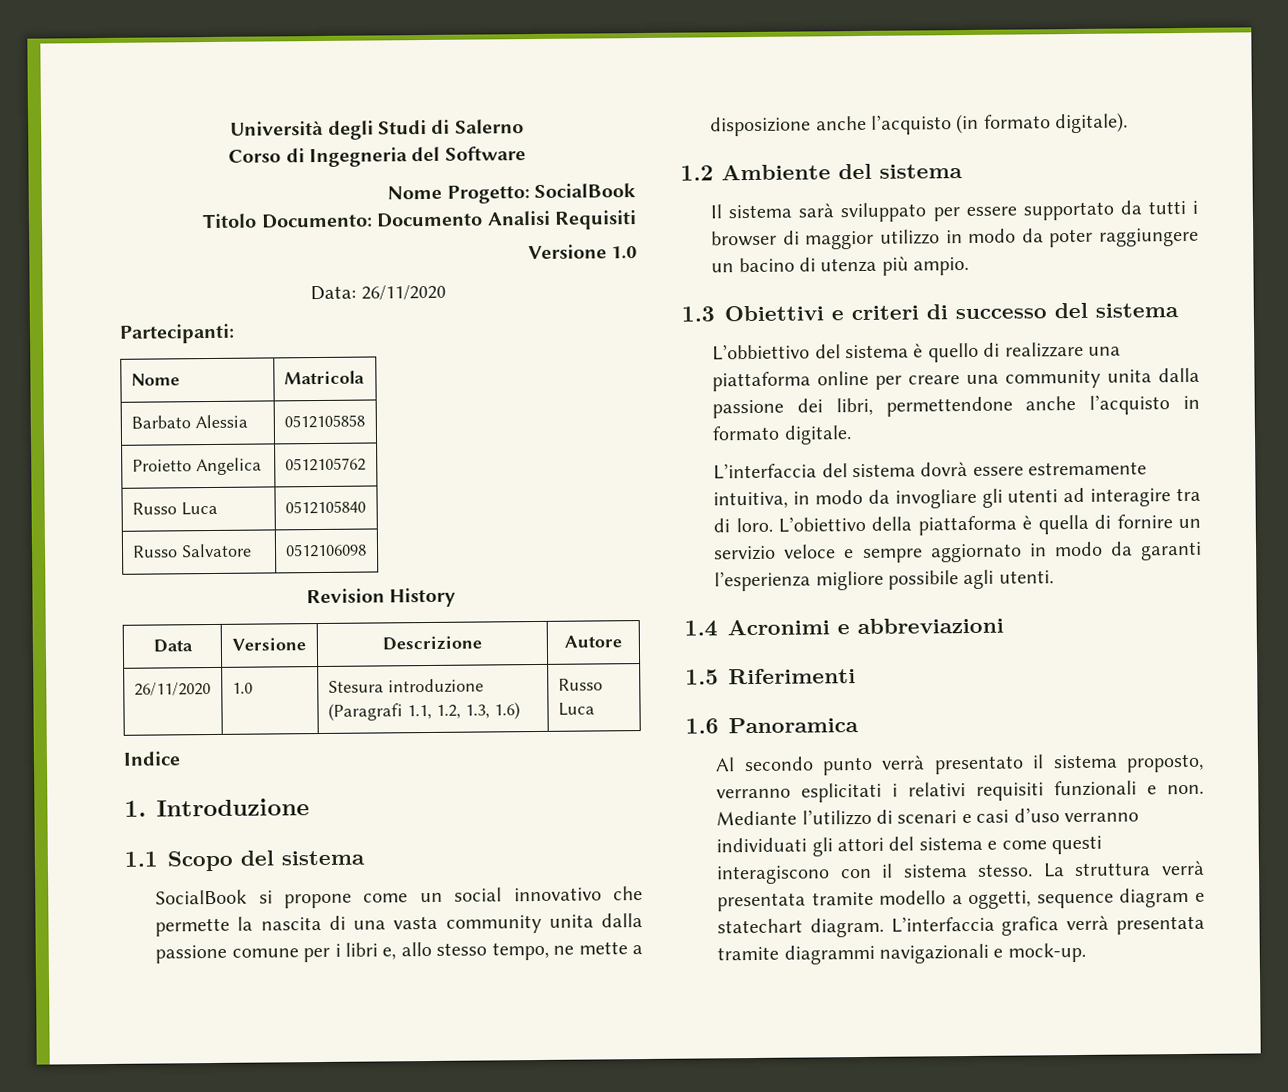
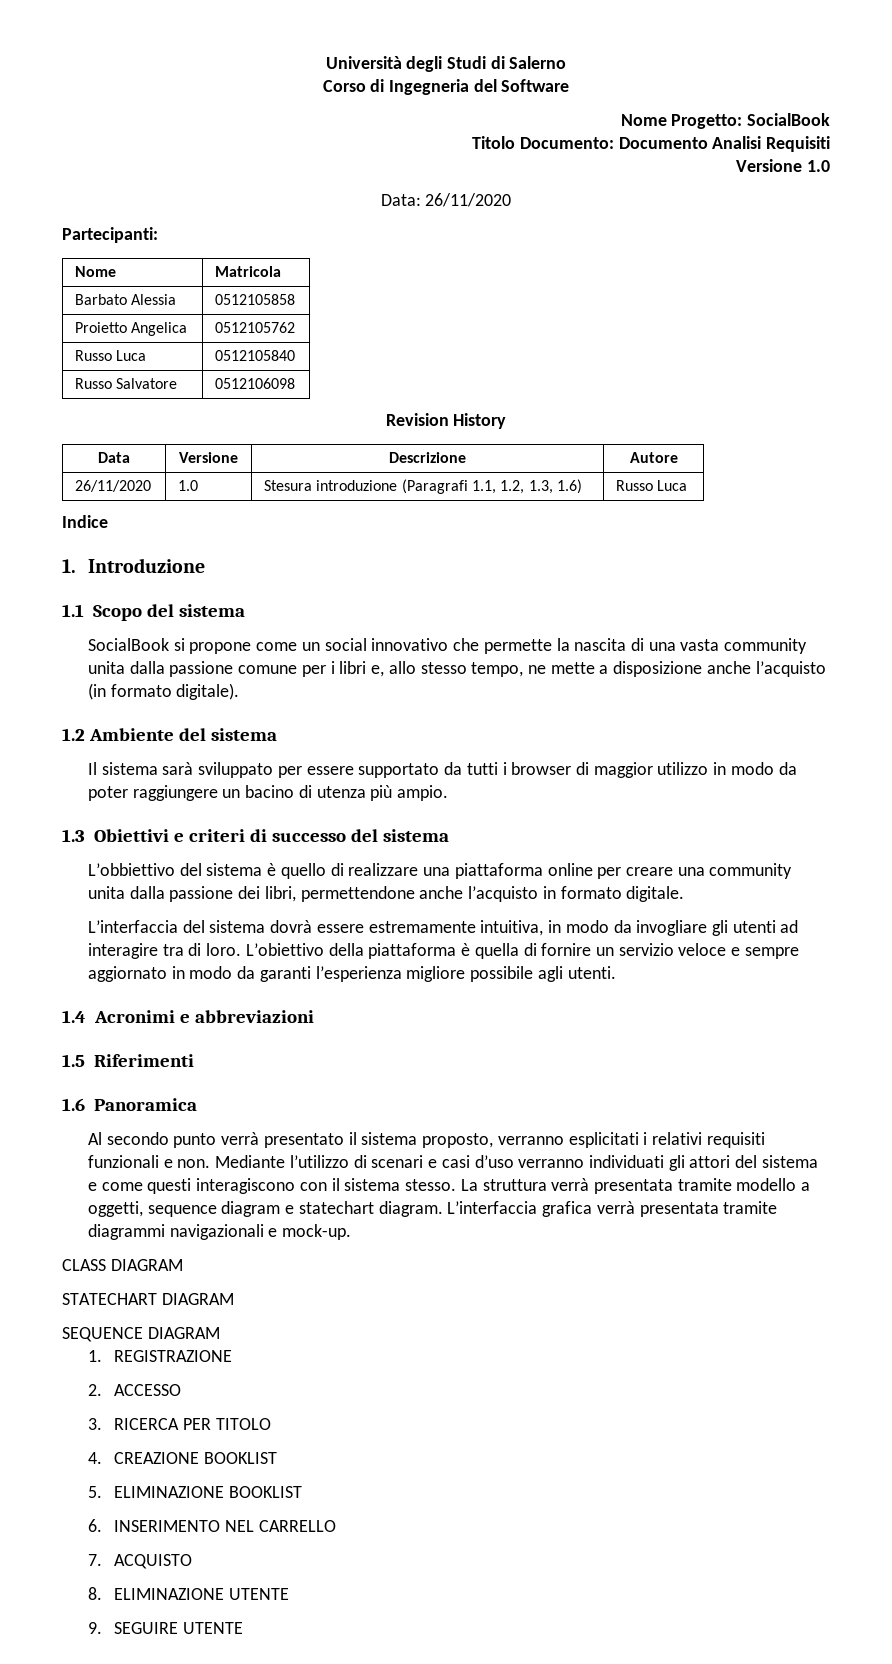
(1086, 952) none -> [62,1259,183,1271] [62,1293,234,1305] [62,1327,220,1342] [88,1350,233,1362] [88,1384,182,1396] [88,1418,271,1430] [88,1452,277,1464] [88,1486,302,1498] [88,1519,336,1532] [88,1554,193,1569] [88,1587,289,1600] [88,1622,243,1634] // CLASS DIAGRAM // STATECHART DIAGRAM // SEQUENCE DIAGRAM // 1. REGISTRAZIONE // 2. ACCESSO // 3. RICERCA PER TITOLO // 4. CREAZIONE BOOKLIST // 5. ELIMINAZIONE BOOKLIST // 6. INSERIMENTO NEL CARRELLO // 7. ACQUISTO // 8. ELIMINAZIONE UTENTE // 9. SEGUIRE UTENTE

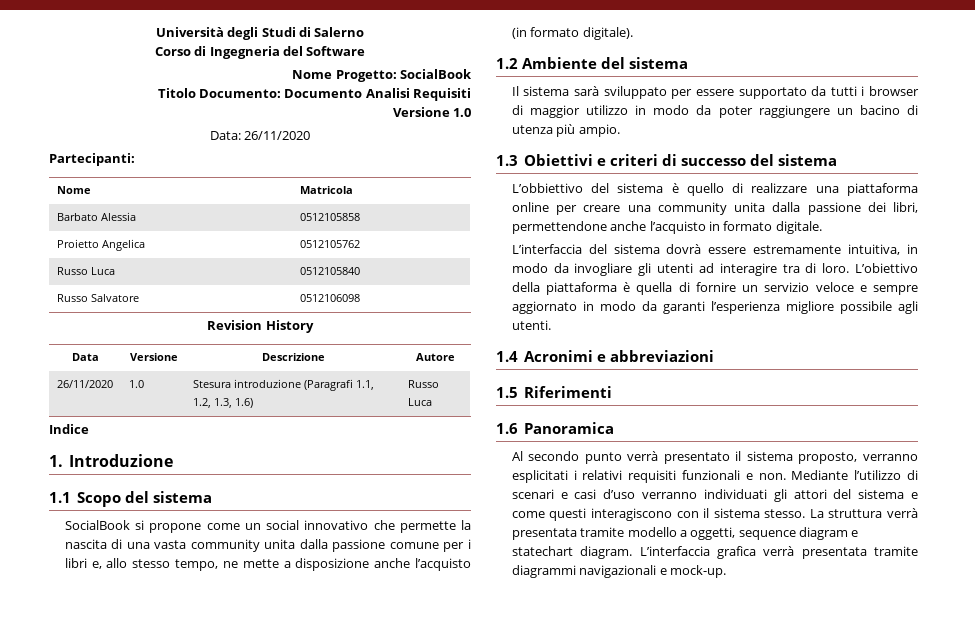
[62,1259,183,1271] [62,1293,234,1305] [62,1327,220,1342] [88,1350,233,1362] [88,1384,182,1396] [88,1418,271,1430] [88,1452,277,1464] [88,1486,302,1498] [88,1519,336,1532] [88,1554,193,1569] [88,1587,289,1600] [88,1622,243,1634] // CLASS DIAGRAM // STATECHART DIAGRAM // SEQUENCE DIAGRAM // 1. REGISTRAZIONE // 2. ACCESSO // 3. RICERCA PER TITOLO // 4. CREAZIONE BOOKLIST // 5. ELIMINAZIONE BOOKLIST // 6. INSERIMENTO NEL CARRELLO // 7. ACQUISTO // 8. ELIMINAZIONE UTENTE // 9. SEGUIRE UTENTE -> (726, 571) none

